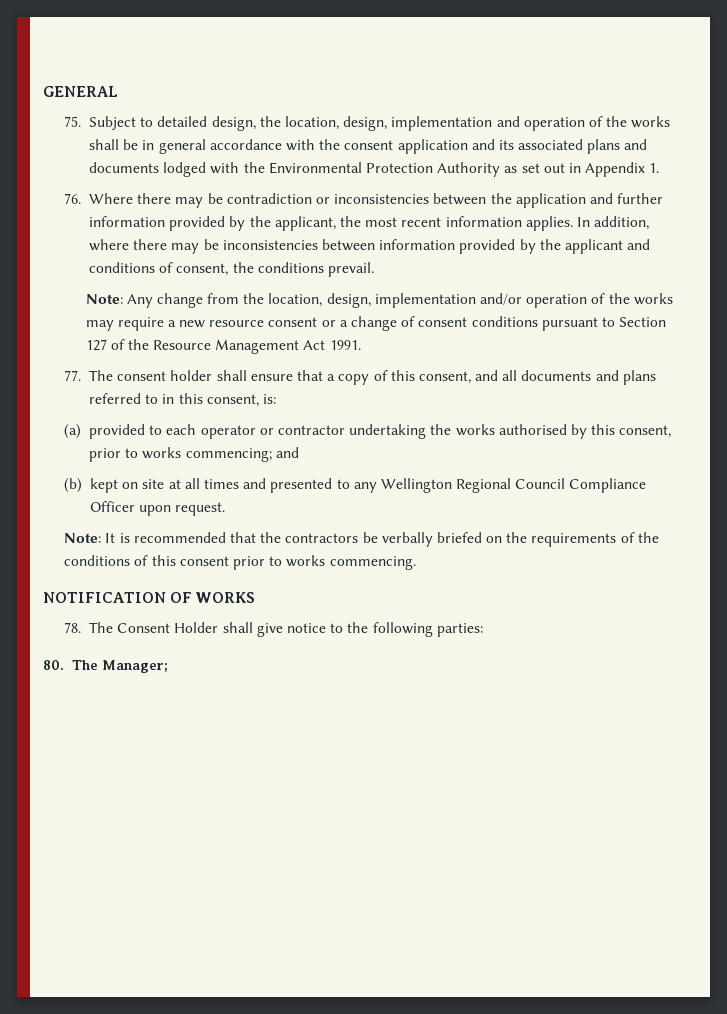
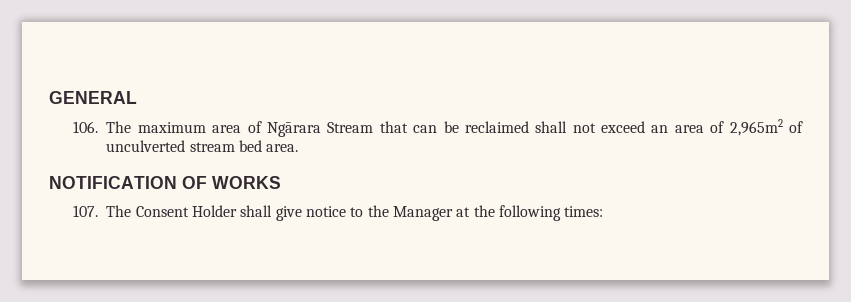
[64,116,671,131] [89,139,648,154] [89,162,660,177] [64,193,664,208] [89,216,650,231] [89,239,651,254] [89,262,374,277] [85,293,673,308] [85,316,667,331] [85,339,361,354] [64,370,656,385] [89,393,276,407] [64,424,672,439] [89,447,299,462] [64,478,647,493] [90,501,226,516] [64,532,659,547] [64,555,416,570] 75. Subject to detailed design, the location, design, implementation and operation of the works shall be in general accordance with the consent application and its associated plans and documents lodged with the Environmental Protection Authority as set out in Appendix 1. // 76. Where there may be contradiction or inconsistencies between the application and further information provided by the applicant, the most recent information applies. In addition, where there may be inconsistencies between information provided by the applicant and conditions of consent, the conditions prevail. // Note: Any change from the location, design, implementation and/or operation of the works may require a new resource consent or a change of consent conditions pursuant to Section 127 of the Resource Management Act 1991. // 77. The consent holder shall ensure that a copy of this consent, and all documents and plans referred to in this consent, is: // (a) provided to each operator or contractor undertaking the works authorised by this consent, prior to works commencing; and // (b) kept on site at all times and presented to any Wellington Regional Council Compliance Officer upon request. // Note: It is recommended that the contractors be verbally briefed on the requirements of the conditions of this consent prior to works commencing. -> [73,119,804,137] [106,140,299,152] 106. The maximum area of Ngārara Stream that can be reclaimed shall not exceed an area of 2,965m2 of unculverted stream bed area.
[64,622,82,633] 78. -> [73,205,99,217] 107.
[372,622,483,637] [43,660,168,673] following parties: // 80. The Manager; -> [392,205,604,221] Manager at the following times:

